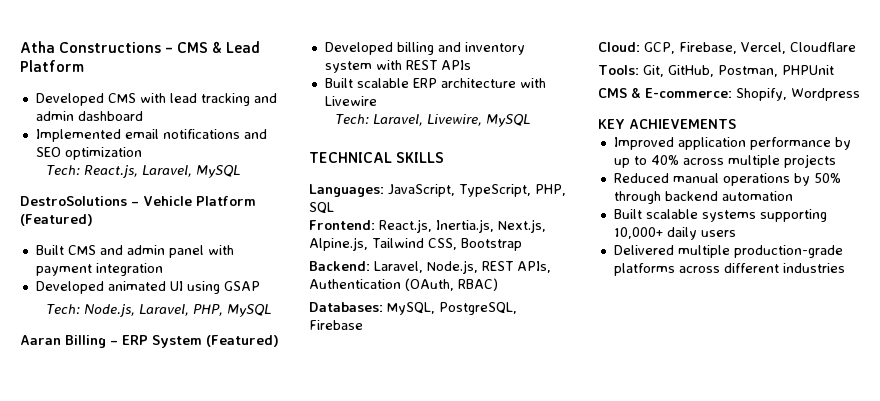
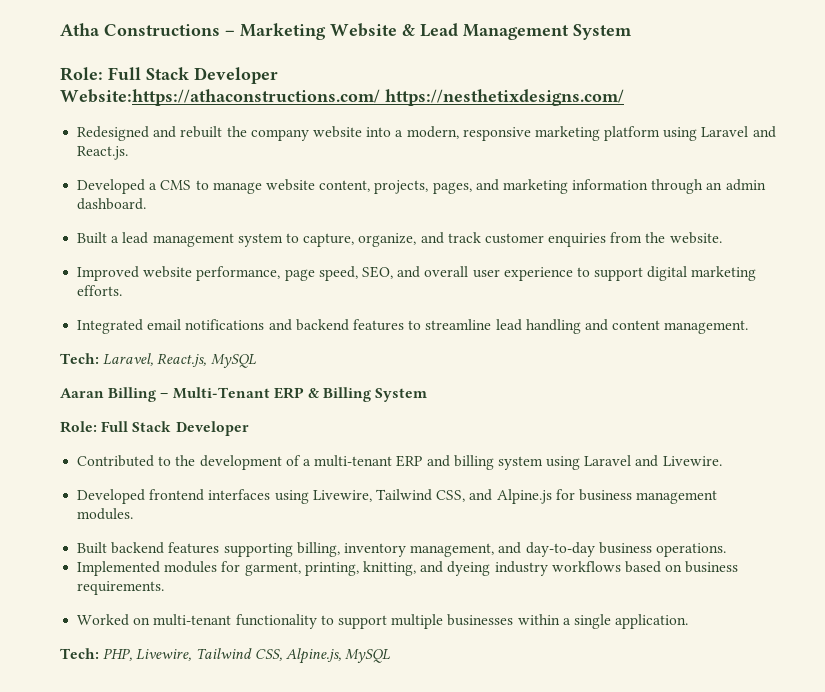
[177,41,261,53] [20,60,84,72] [35,93,277,106] [35,111,143,121] [35,129,267,142] [35,147,142,160] [46,165,241,178] [20,196,256,206] [20,214,93,226] [35,245,234,258] [35,263,163,276] [35,281,260,294] [46,304,272,317] [20,335,279,348] [324,42,525,55] [324,60,471,73] [324,78,546,88] [324,96,377,106] [335,114,531,127] [309,152,445,163] [309,184,566,197] [309,202,334,214] [309,219,546,233] [309,237,522,251] [309,260,551,274] [309,278,498,291] [309,302,517,315] [309,320,363,330] [598,42,856,54] [598,65,834,77] [598,87,860,101] [598,119,736,129] [613,137,851,150] [613,154,836,168] [613,173,841,186] [613,191,793,204] [613,209,827,222] [613,227,736,240] [613,245,843,258] [613,263,845,276] CMS & Lead Platform // Developed CMS with lead tracking and admin dashboard // Implemented email notifications and SEO optimization // Tech: React.js, Laravel, MySQL // DestroSolutions – Vehicle Platform (Featured) // Built CMS and admin panel with payment integration // Developed animated UI using GSAP // Tech: Node.js, Laravel, PHP, MySQL // Aaran Billing – ERP System (Featured) // Developed billing and inventory system with REST APIs // Built scalable ERP architecture with Livewire // Tech: Laravel, Livewire, MySQL // TECHNICAL SKILLS // Languages: JavaScript, TypeScript, PHP, SQL // Frontend: React.js, Inertia.js, Next.js, Alpine.js, Tailwind CSS, Bootstrap // Backend: Laravel, Node.js, REST APIs, Authentication (OAuth, RBAC) // Databases: MySQL, PostgreSQL, Firebase // Cloud: GCP, Firebase, Vercel, Cloudflare // Tools: Git, GitHub, Postman, PHPUnit // CMS & E-commerce: Shopify, Wordpress // KEY ACHIEVEMENTS // Improved application performance by up to 40% across multiple projects // Reduced manual operations by 50% through backend automation // Built scalable systems supporting 10,000+ daily users // Delivered multiple production-grade platforms across different industries -> [240,23,632,40] [60,67,278,84] [60,89,624,106] [77,126,776,141] [77,146,129,160] [77,179,766,194] [77,198,147,210] [77,232,722,247] [77,266,757,281] [77,285,123,296] [77,319,749,334] [60,353,256,368] [60,387,428,402] [60,421,249,436] [77,455,722,470] [77,489,718,504] [77,508,134,520] [77,542,726,557] [77,561,739,576] [77,581,165,595] [77,614,689,629] [60,648,391,664] Marketing Website & Lead Management System // Role: Full Stack Developer // Website:https://athaconstructions.com/ https://nesthetixdesigns.com/ // Redesigned and rebuilt the company website into a modern, responsive marketing platform using Laravel and React.js. // Developed a CMS to manage website content, projects, pages, and marketing information through an admin dashboard. // Built a lead management system to capture, organize, and track customer enquiries from the website. // Improved website performance, page speed, SEO, and overall user experience to support digital marketing efforts. // Integrated email notifications and backend features to streamline lead handling and content management. // Tech: Laravel, React.js, MySQL // Aaran Billing – Multi-Tenant ERP & Billing System // Role: Full Stack Developer // Contributed to the development of a multi-tenant ERP and billing system using Laravel and Livewire. // Developed frontend interfaces using Livewire, Tailwind CSS, and Alpine.js for business management modules. // Built backend features supporting billing, inventory management, and day-to-day business operations. // Implemented modules for garment, printing, knitting, and dyeing industry workflows based on business requirements. // Worked on multi-tenant functionality to support multiple businesses within a single application. // Tech: PHP, Livewire, Tailwind CSS, Alpine.js, MySQL

